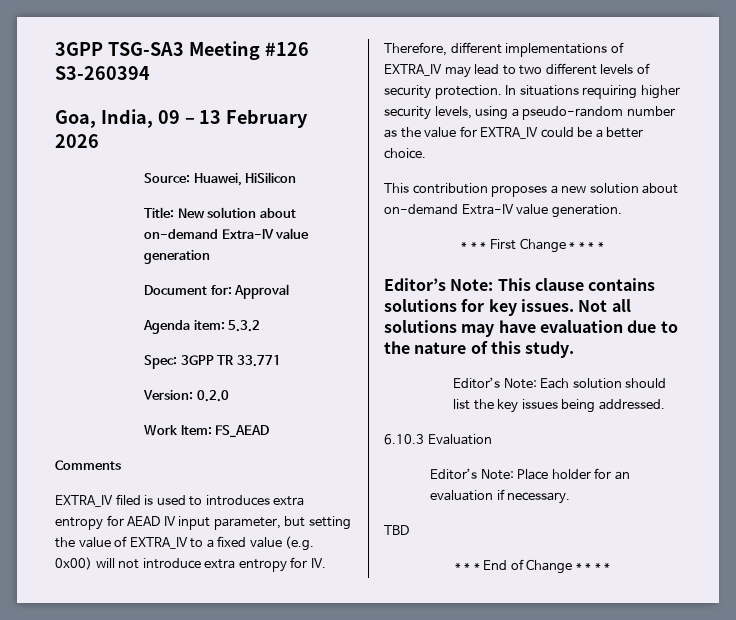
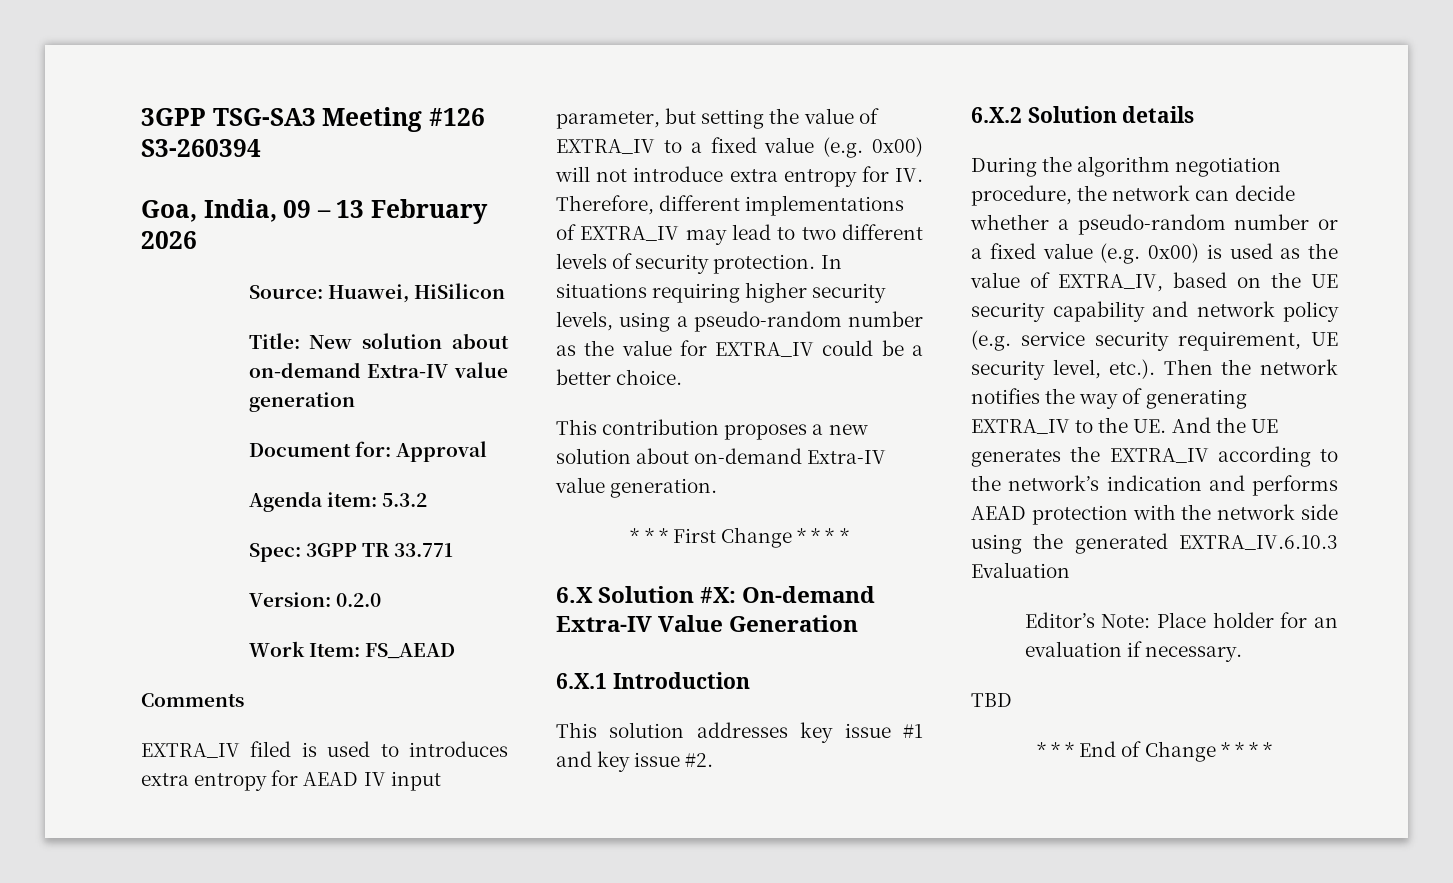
[384,278,656,291] [384,299,631,316] [384,320,678,337] [384,341,575,358] [453,377,667,389] [453,399,665,413] [384,434,424,445] Editor’s Note: This clause contains solutions for key issues. Not all solutions may have evaluation due to the nature of this study. // Editor’s Note: Each solution should list the key issues being addressed. // 6.10.3 -> [556,586,876,603] [556,615,859,632] [556,672,750,689] [556,722,923,743] [556,751,714,772] [971,106,1195,123] [971,156,1282,177] [971,185,1295,206] [970,214,1338,235] [971,243,1338,264] [970,272,1338,292] [971,301,1339,322] [971,330,1338,351] [971,359,1338,380] [971,388,1247,409] [971,417,1278,434] [971,446,1338,467] [971,475,1338,496] [971,504,1338,525] [971,533,1338,554] 6.X Solution #X: On-demand Extra-IV Value Generation // 6.X.1 Introduction // This solution addresses key issue #1 and key issue #2. // 6.X.2 Solution details // During the algorithm negotiation procedure, the network can decide whether a pseudo-random number or a fixed value (e.g. 0x00) is used as the value of EXTRA_IV, based on the UE security capability and network policy (e.g. service security requirement, UE security level, etc.). Then the network notifies the way of generating EXTRA_IV to the UE. And the UE generates the EXTRA_IV according to the network’s indication and performs AEAD protection with the network side using the generated EXTRA_IV.6.10.3

